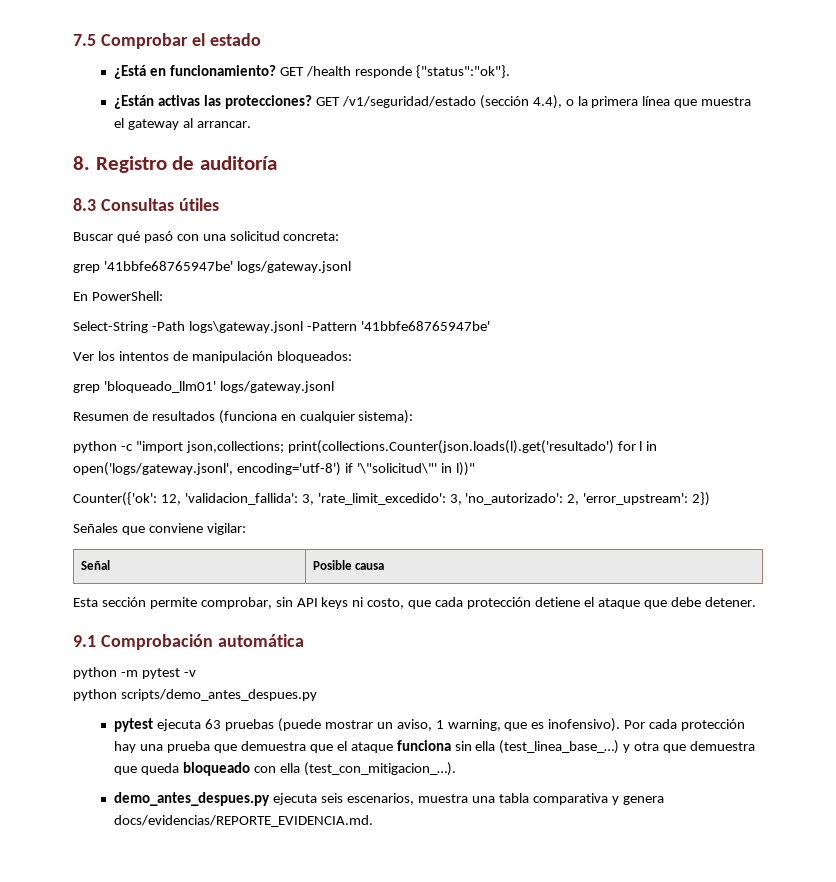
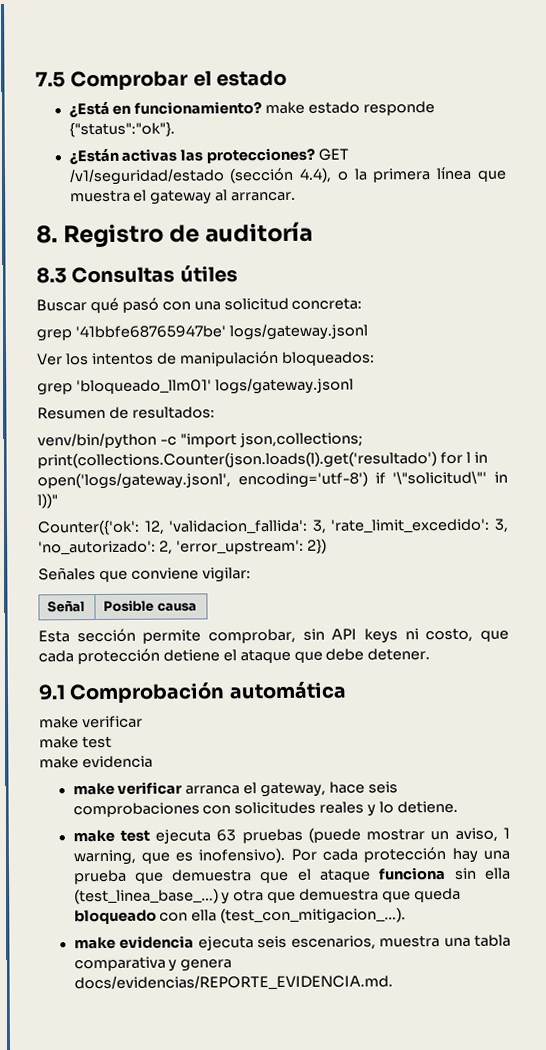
[280,66,351,77] GET /health -> [265,101,361,115] make estado
[73,291,163,301] [73,321,490,333] // En PowerShell: // Select-String -Path logs\gateway.jsonl -Pattern '41bbfe68765947be' -> (368, 332) none
[151,410,414,424] [73,441,117,453] resultados (funciona en cualquier sistema): // python -> [131,406,215,419] [37,432,157,450] resultados: // venv/bin/python
[73,667,196,679] [73,689,317,701] [114,718,154,732] python -m pytest -v // python scripts/demo_antes_despues.py // pytest -> [39,715,143,729] [39,735,112,749] [39,755,153,769] [72,781,399,798] [72,800,459,818] [72,829,150,843] make verificar // make test // make evidencia // make verificar arranca el gateway, hace seis comprobaciones con solicitudes reales y lo detiene. // make test
[114,792,271,806] demo_antes_despues.py -> [73,935,195,950] make evidencia

